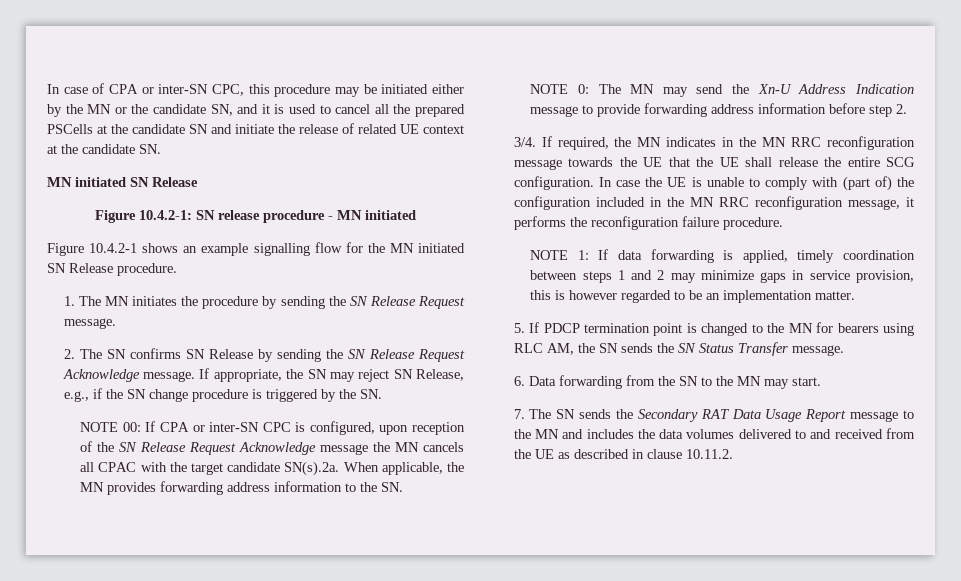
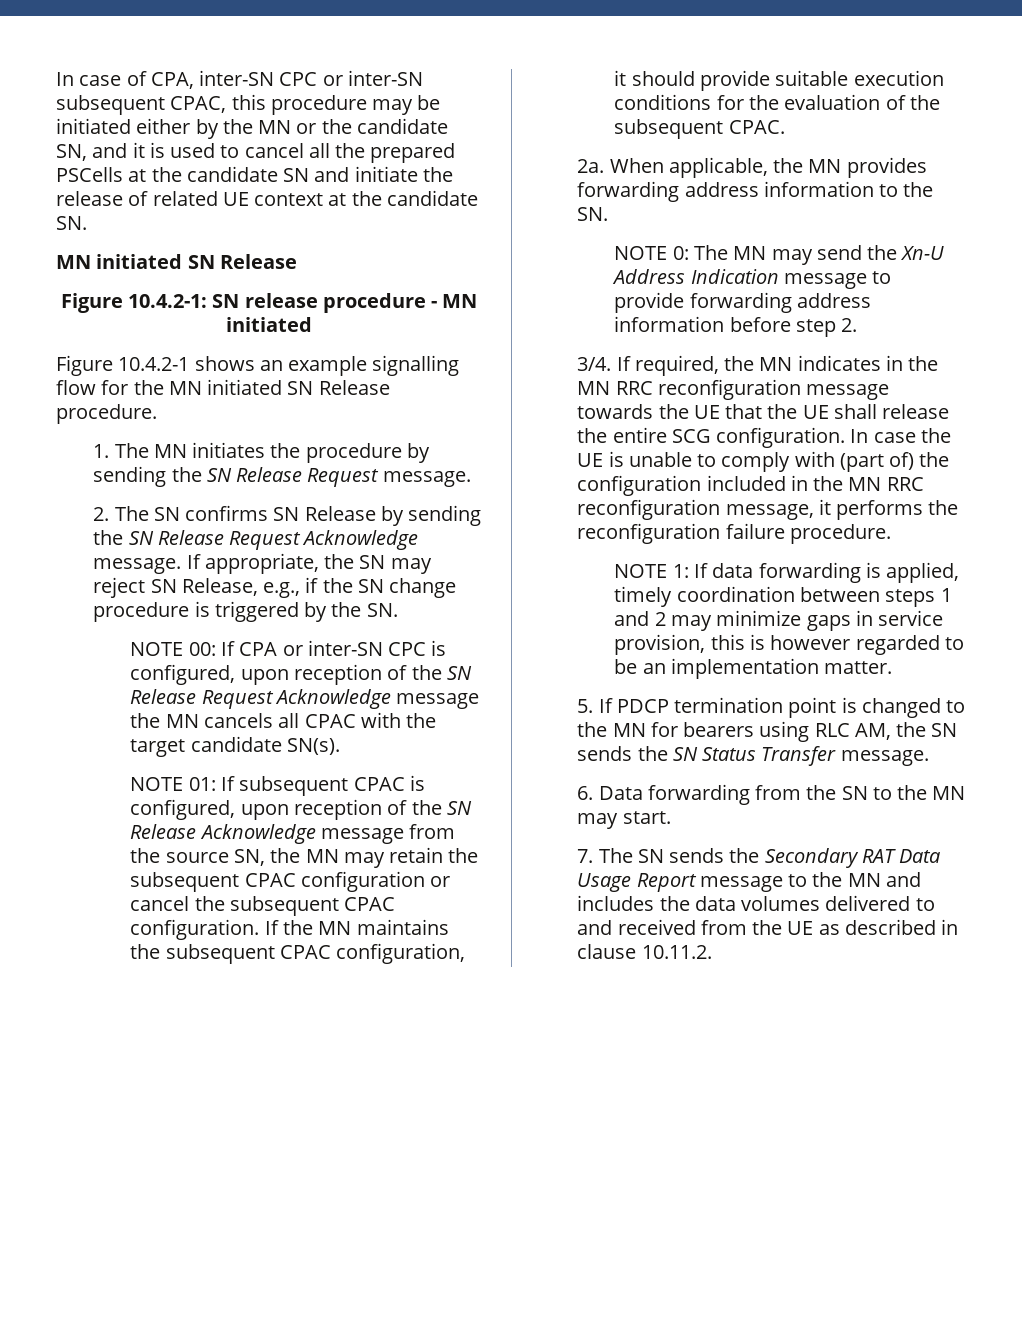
[109,84,244,96] CPA or inter-SN CPC, -> [150,70,423,89] [56,95,227,115] CPA, inter-SN CPC or inter-SN subsequent CPAC,
[284,461,340,476] SN(s).2a. -> [286,738,340,755] [130,775,425,796] [130,799,472,820] [130,824,456,844] [130,847,479,868] [130,871,451,892] [130,896,396,916] [130,919,449,940] [130,943,466,964] [614,70,944,91] [614,94,940,110] [614,119,785,139] [577,159,605,173] SN(s). // NOTE 01: If subsequent CPAC is configured, upon reception of the SN Release Acknowledge message from the source SN, the MN may retain the subsequent CPAC configuration or cancel the subsequent CPAC configuration. If the MN maintains the subsequent CPAC configuration, it should provide suitable execution conditions for the evaluation of the subsequent CPAC. // 2a.

